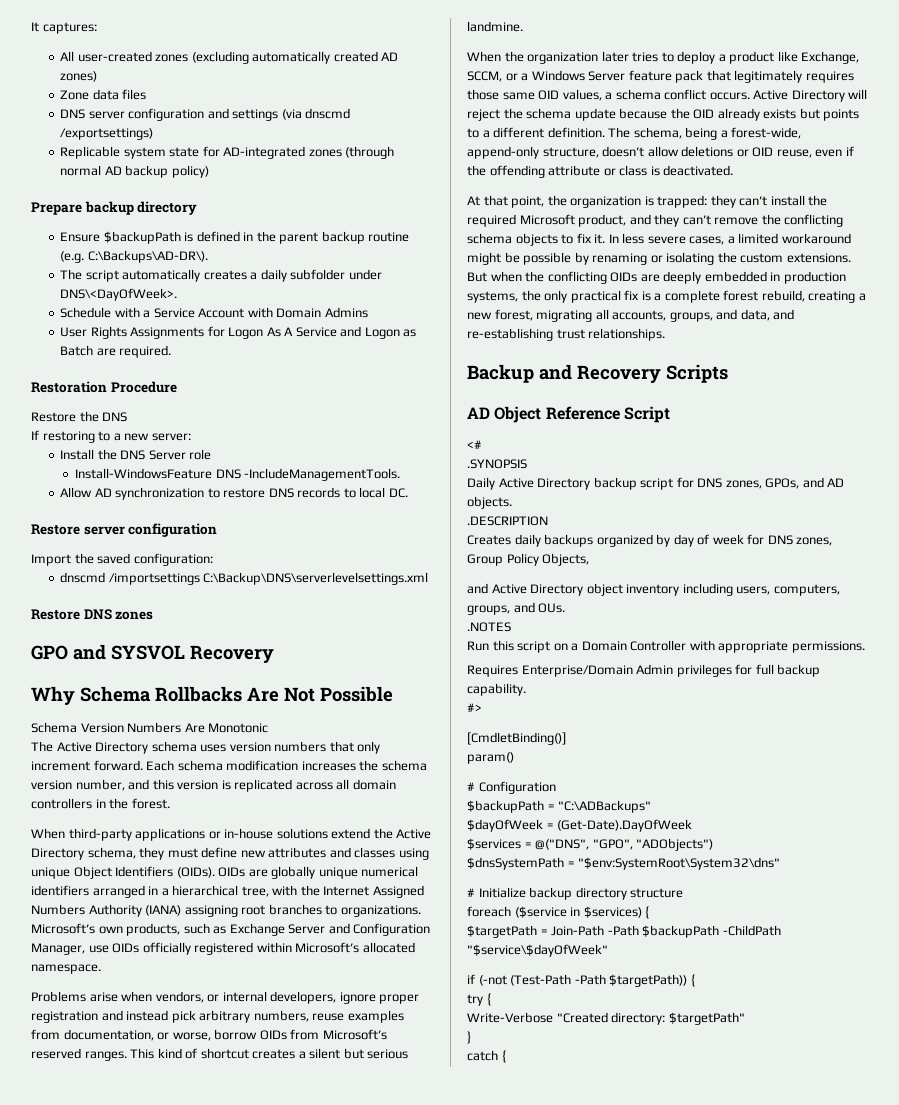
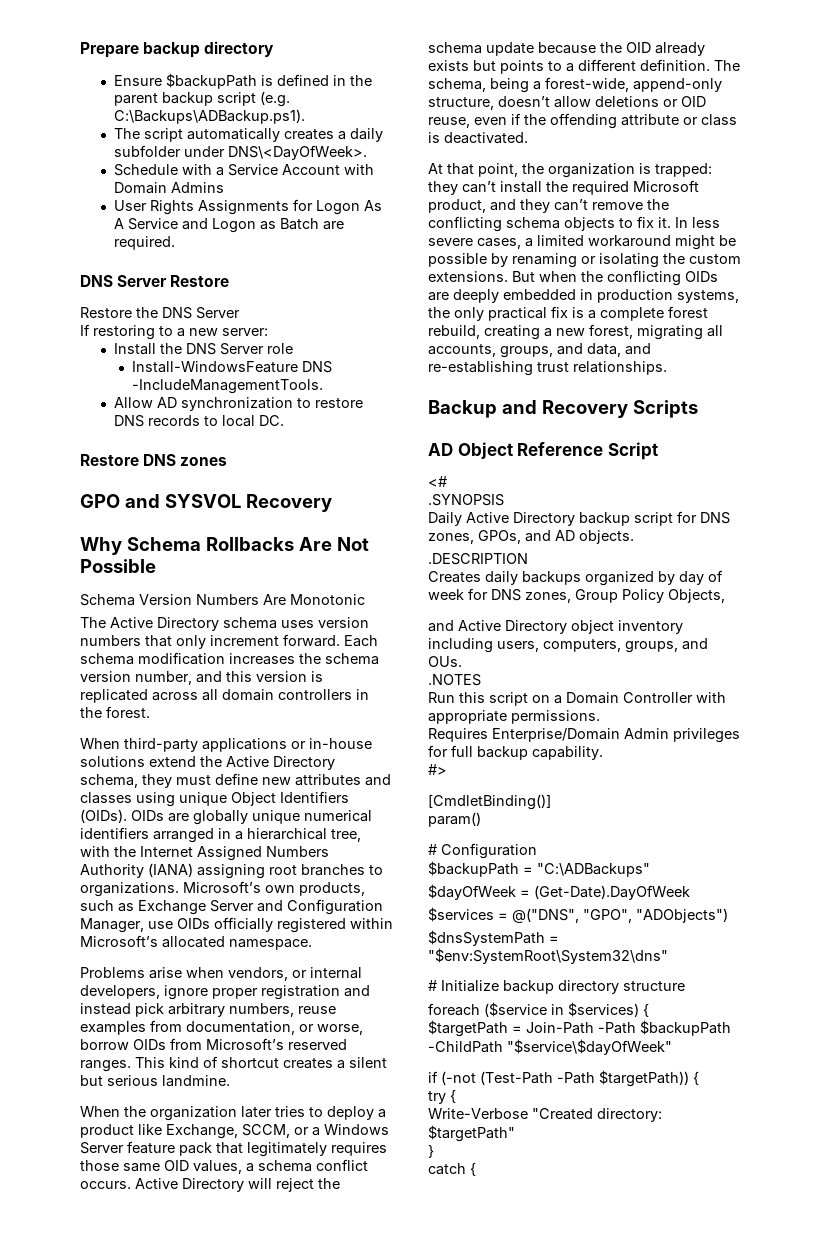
[31,22,97,34] [60,51,399,64] [60,71,98,82] [60,89,147,100] [60,108,351,121] [60,128,154,140] [60,146,395,159] [60,165,209,178] It captures: // All user-created zones (excluding automatically created AD zones) // Zone data files // DNS server configuration and settings (via dnscmd /exportsettings) // Replicable system state for AD-integrated zones (through normal AD backup policy) // -> (80, 50) none
[368,232,410,242] [60,250,208,263] routine (e.g. C:\Backups\AD-DR\). -> [216,91,290,107] [113,109,305,124] script (e.g. C:\Backups\ADBackup.ps1).
[31,381,177,393] Restoration Procedure -> [80,275,230,287] DNS Server Restore
(128, 417) none -> [196,307,240,319] Server
[31,523,218,537] [31,553,213,566] [60,572,429,585] // Restore server configuration // Import the saved configuration: // dnscmd /importsettings C:\Backup\DNS\serverlevelsettings.xml -> (284, 420) none

